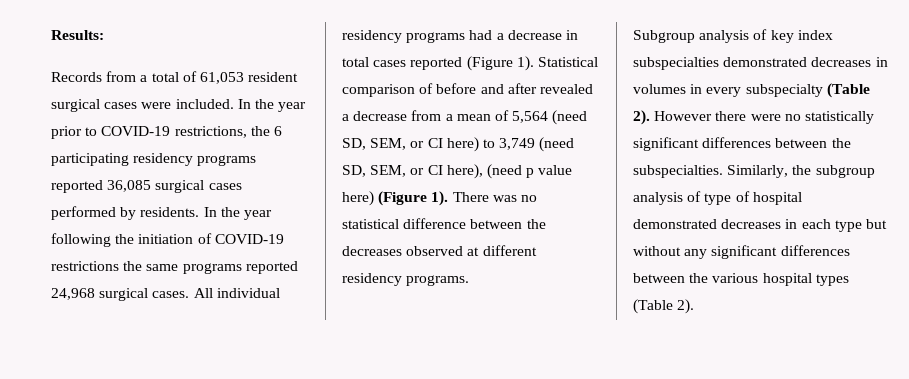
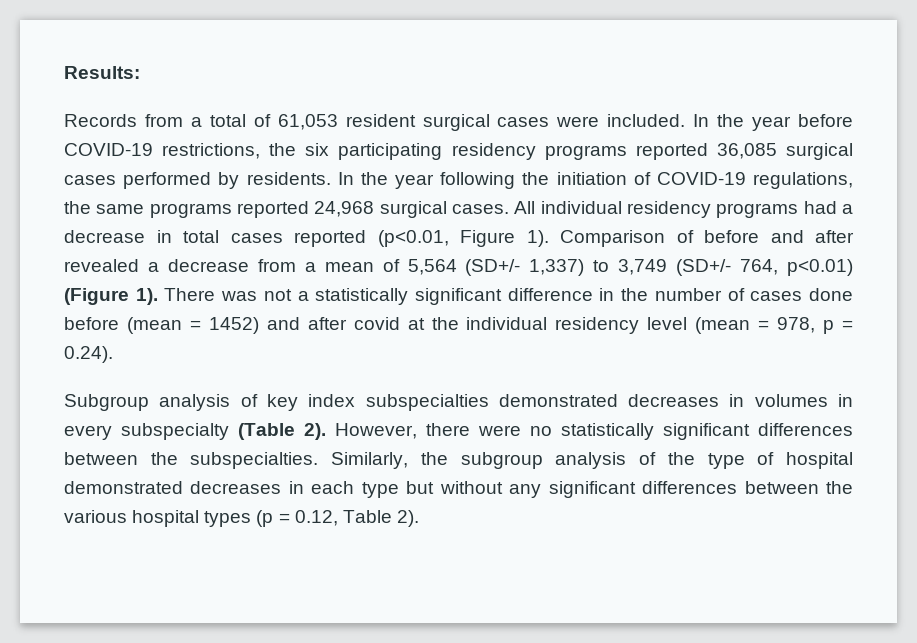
[51,126,98,139] prior to -> [798,114,854,127] before
[273,126,282,136] 6 -> [305,143,330,156] six
[51,261,119,271] restrictions -> [753,172,854,189] regulations,
[466,56,598,71] [342,84,415,97] (Figure 1). Statistical comparison -> [377,230,665,247] (p<0.01, Figure 1). Comparison
[552,110,588,125] [342,137,575,152] [342,164,573,179] [342,191,537,206] [342,218,546,229] [342,245,537,256] [342,273,470,286] (need SD, SEM, or CI here) to 3,749 (need SD, SEM, or CI here), (need p value here) (Figure 1). There was no statistical difference between the decreases observed at different residency programs. -> [465,259,854,276] [64,288,853,305] [64,317,853,334] [64,346,113,363] (SD+/- 1,337) to 3,749 (SD+/- 764, p<0.01) (Figure 1). There was not a statistically significant difference in the number of cases done before (mean = 1452) and after covid at the individual residency level (mean = 978, p = 0.24).
[654,111,713,121] However -> [335,423,417,439] However,
(702, 196) none -> [667,452,695,465] the
[633,299,673,314] (Table -> [256,510,392,527] (p = 0.12, Table

